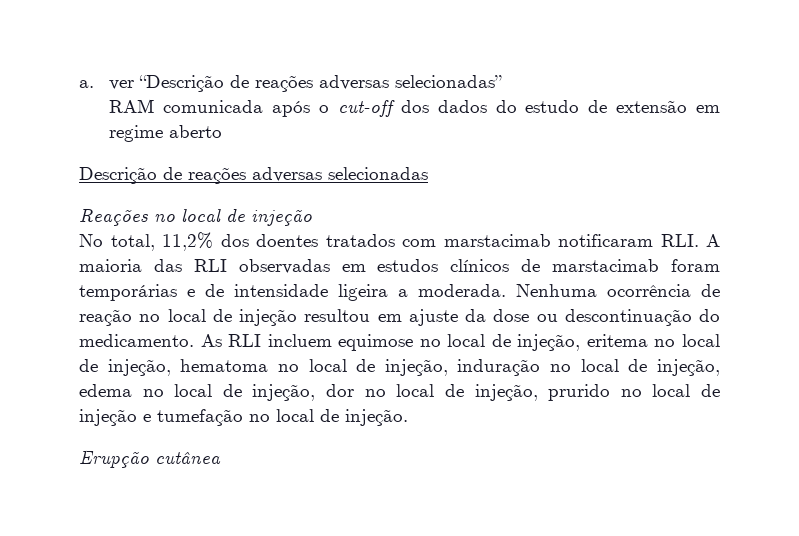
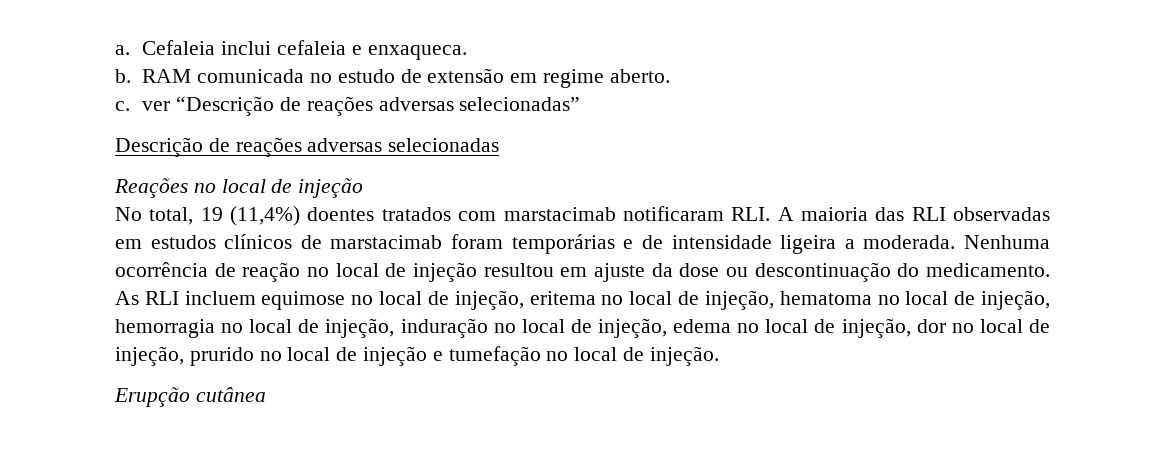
(94, 84) none -> [142,40,467,60] [115,68,670,88] [115,101,130,111] Cefaleia inclui cefaleia e enxaqueca. // b. RAM comunicada no estudo de extensão em regime aberto. // c.
[109,99,721,117] [109,125,223,142] // RAM comunicada após o cut-off dos dados do estudo de extensão em regime aberto -> (581, 104) none
[162,232,249,251] 11,2% dos -> [200,206,301,226] 19 (11,4%)
(448, 367) none -> [115,318,395,338] hemorragia no local de injeção,

